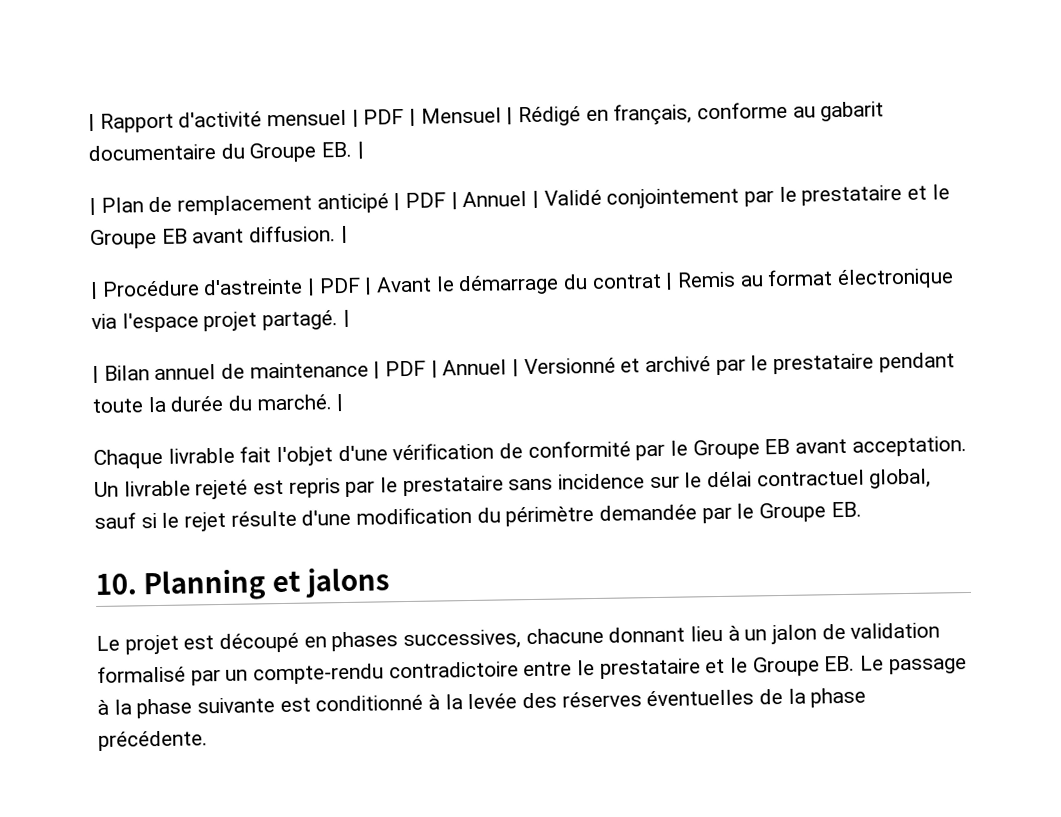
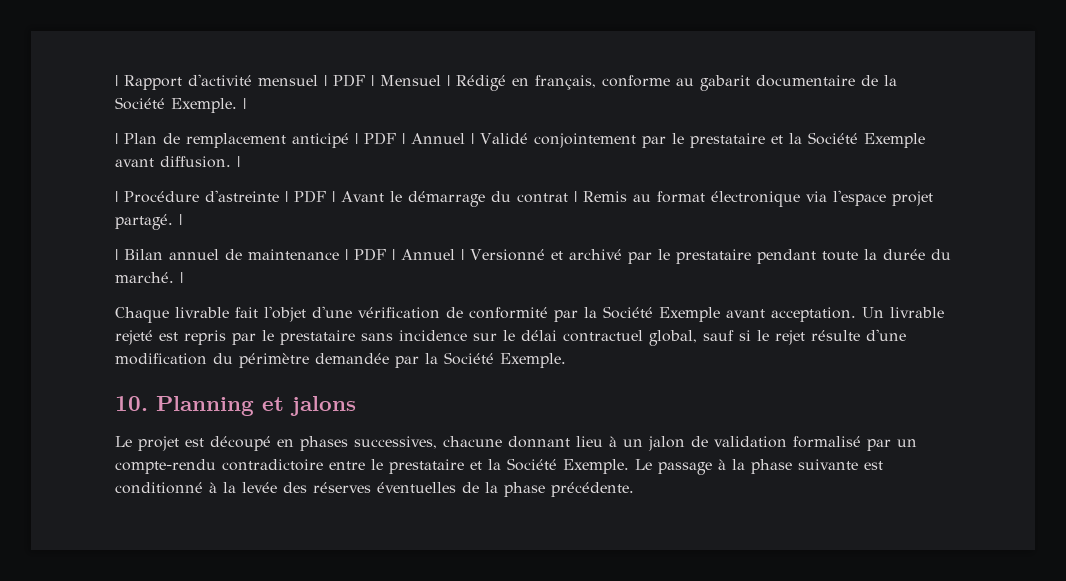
[220,141,353,163] du Groupe EB. -> [861,75,897,86] [115,97,237,113] de la Société Exemple.
[931,184,950,200] [90,228,188,250] le Groupe EB -> [788,132,925,148] la Société Exemple
[670,438,791,460] le Groupe EB -> [584,306,720,322] la Société Exemple
[736,501,862,523] le Groupe EB. -> [425,352,566,368] la Société Exemple.
[730,655,856,677] le Groupe EB. -> [488,458,629,474] la Société Exemple.

